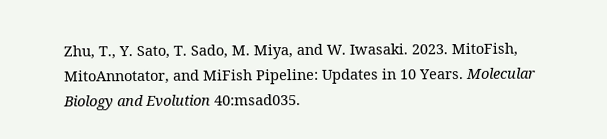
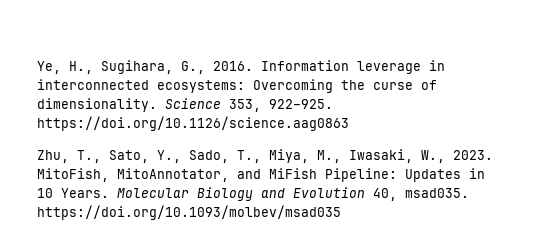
[63,43,408,60] Zhu, T., Y. Sato, T. Sado, M. Miya, and W. Iwasaki. -> [37,60,445,74] [37,79,437,93] [37,98,333,112] [37,116,349,131] [37,149,445,163] Ye, H., Sugihara, G., 2016. Information leverage in interconnected ecosystems: Overcoming the curse of dimensionality. Science 353, 922–925. https://doi.org/10.1126/science.aag0863 // Zhu, T., Sato, Y., Sado, T., Miya, M., Iwasaki, W.,
[214,94,301,106] 40:msad035. -> [373,188,469,201] [37,205,341,220] 40, msad035. https://doi.org/10.1093/molbev/msad035

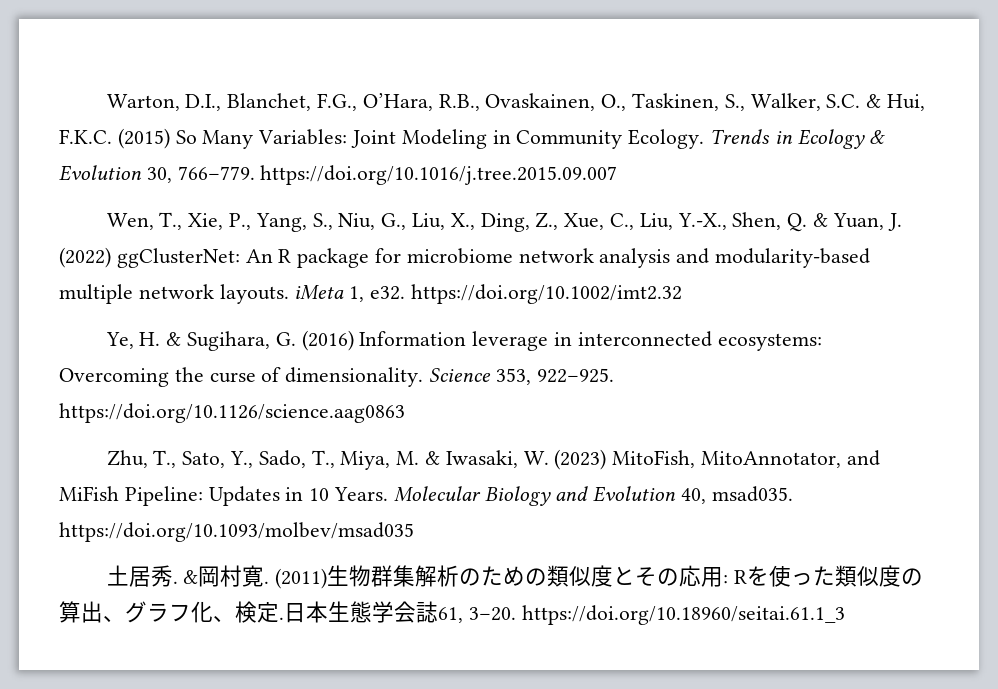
[37,60,253,74] Ye, H., Sugihara, G., 2016. -> [106,93,926,111] [59,128,886,149] [59,165,618,185] [106,212,902,232] [59,247,871,268] [59,284,682,304] [105,330,354,351] Warton, D.I., Blanchet, F.G., O’Hara, R.B., Ovaskainen, O., Taskinen, S., Walker, S.C. & Hui, F.K.C. (2015) So Many Variables: Joint Modeling in Community Ecology. Trends in Ecology & Evolution 30, 766–779. https://doi.org/10.1016/j.tree.2015.09.007 // Wen, T., Xie, P., Yang, S., Niu, G., Liu, X., Ding, Z., Xue, C., Liu, Y.-X., Shen, Q. & Yuan, J. (2022) ggClusterNet: An R package for microbiome network analysis and modularity-based multiple network layouts. iMeta 1, e32. https://doi.org/10.1002/imt2.32 // Ye, H. & Sugihara, G. (2016)
[317,149,493,163] M., Iwasaki, W., 2023. -> [396,449,607,470] M. & Iwasaki, W. (2023)
(341, 212) none -> [106,565,924,589] [59,601,845,625] // 土居秀. &岡村寛. (2011)生物群集解析のための類似度とその応用: Rを使った類似度の算出、グラフ化、検定.日本生態学会誌61, 3–20. https://doi.org/10.18960/seitai.61.1_3

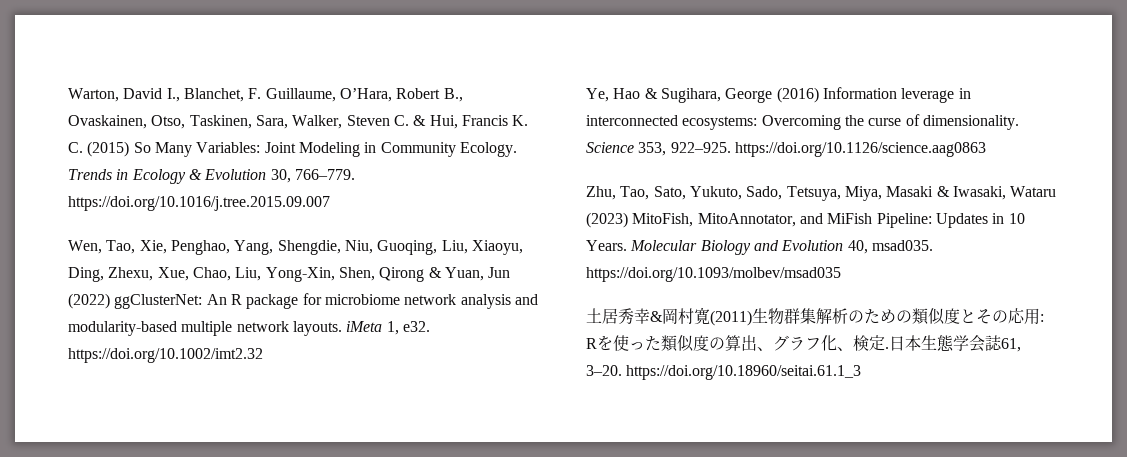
[185,93,926,111] [59,129,112,144] D.I., Blanchet, F.G., O’Hara, R.B., Ovaskainen, O., Taskinen, S., Walker, S.C. & Hui, F.K.C. -> [123,88,463,102] [68,115,529,129] [68,142,83,153] David I., Blanchet, F. Guillaume, O’Hara, Robert B., Ovaskainen, Otso, Taskinen, Sara, Walker, Steven C. & Hui, Francis K. C.
[159,212,808,232] T., Xie, P., Yang, S., Niu, G., Liu, X., Ding, Z., Xue, C., Liu, Y.-X., Shen, Q. -> [106,240,523,255] [68,267,425,282] Tao, Xie, Penghao, Yang, Shengdie, Niu, Guoqing, Liu, Xiaoyu, Ding, Zhexu, Xue, Chao, Liu, Yong-Xin, Shen, Qirong
[887,213,902,231] J. -> [488,267,511,278] Jun
[139,332,161,346] H. -> [613,88,641,99] Hao
[275,332,296,346] G. -> [725,88,773,103] George
[153,450,420,470] T., Sato, Y., Sado, T., Miya, M. -> [620,186,934,201] Tao, Sato, Yukuto, Sado, Tetsuya, Miya, Masaki
[523,451,549,465] W. -> [1010,186,1057,197] Wataru
[172,581,178,584] . -> [634,308,650,324] 幸
[264,581,270,584] . -> (710, 316) none

